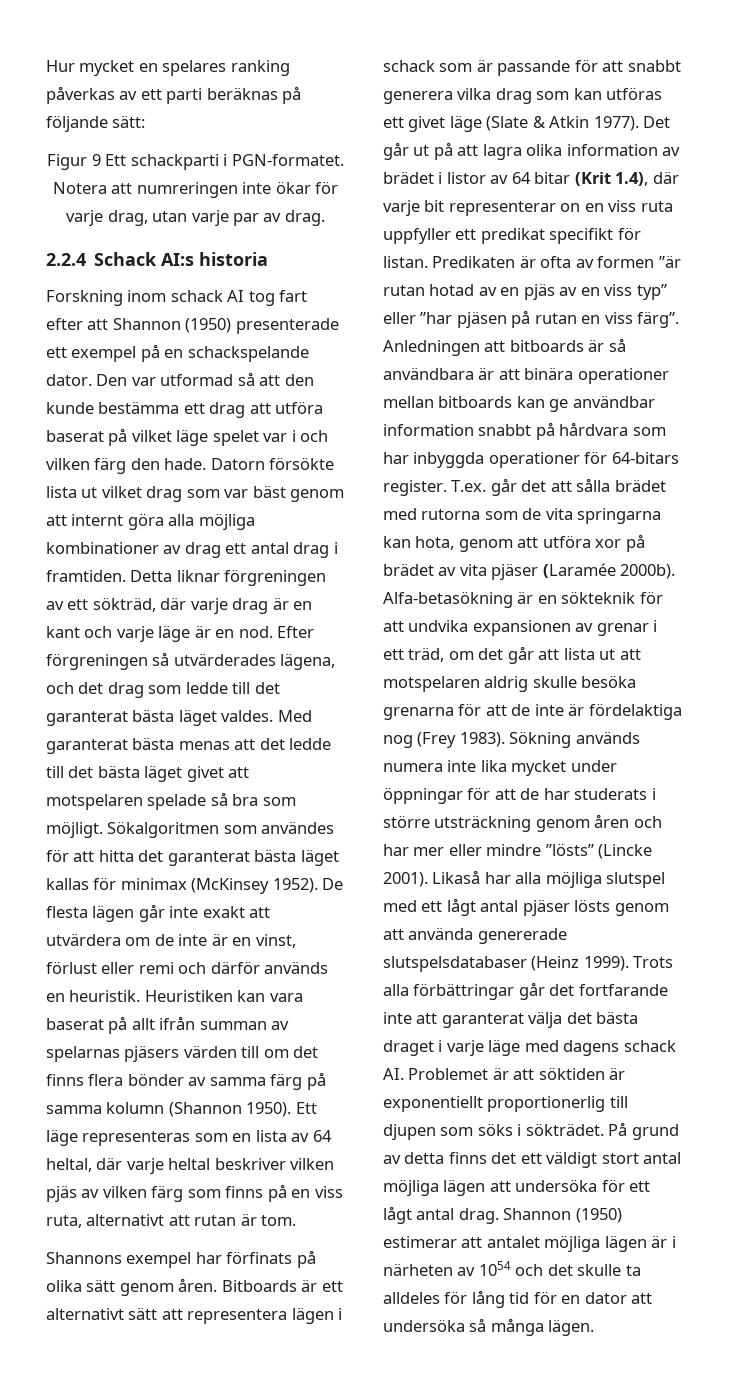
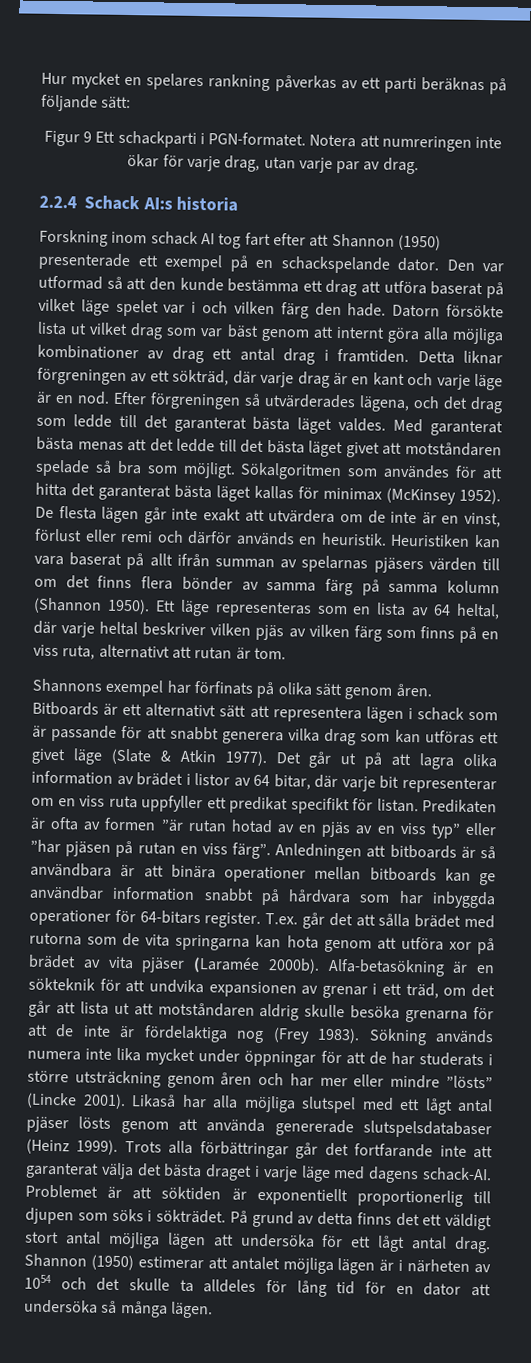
[230,60,290,76] ranking -> [208,74,271,92] rankning
[46,794,143,810] motspelaren -> [405,441,503,457] motståndaren
[534,172,649,186] bitar (Krit 1.4), -> [273,774,311,790] bitar,
[560,203,581,212] on -> [31,797,54,807] om
[415,536,455,550] hota, -> [286,935,319,949] hota
[383,676,480,692] motspelaren -> [157,1002,255,1017] motståndaren
[623,1040,676,1052] [383,1068,404,1080] schack AI. -> [422,1167,493,1182] schack-AI.

